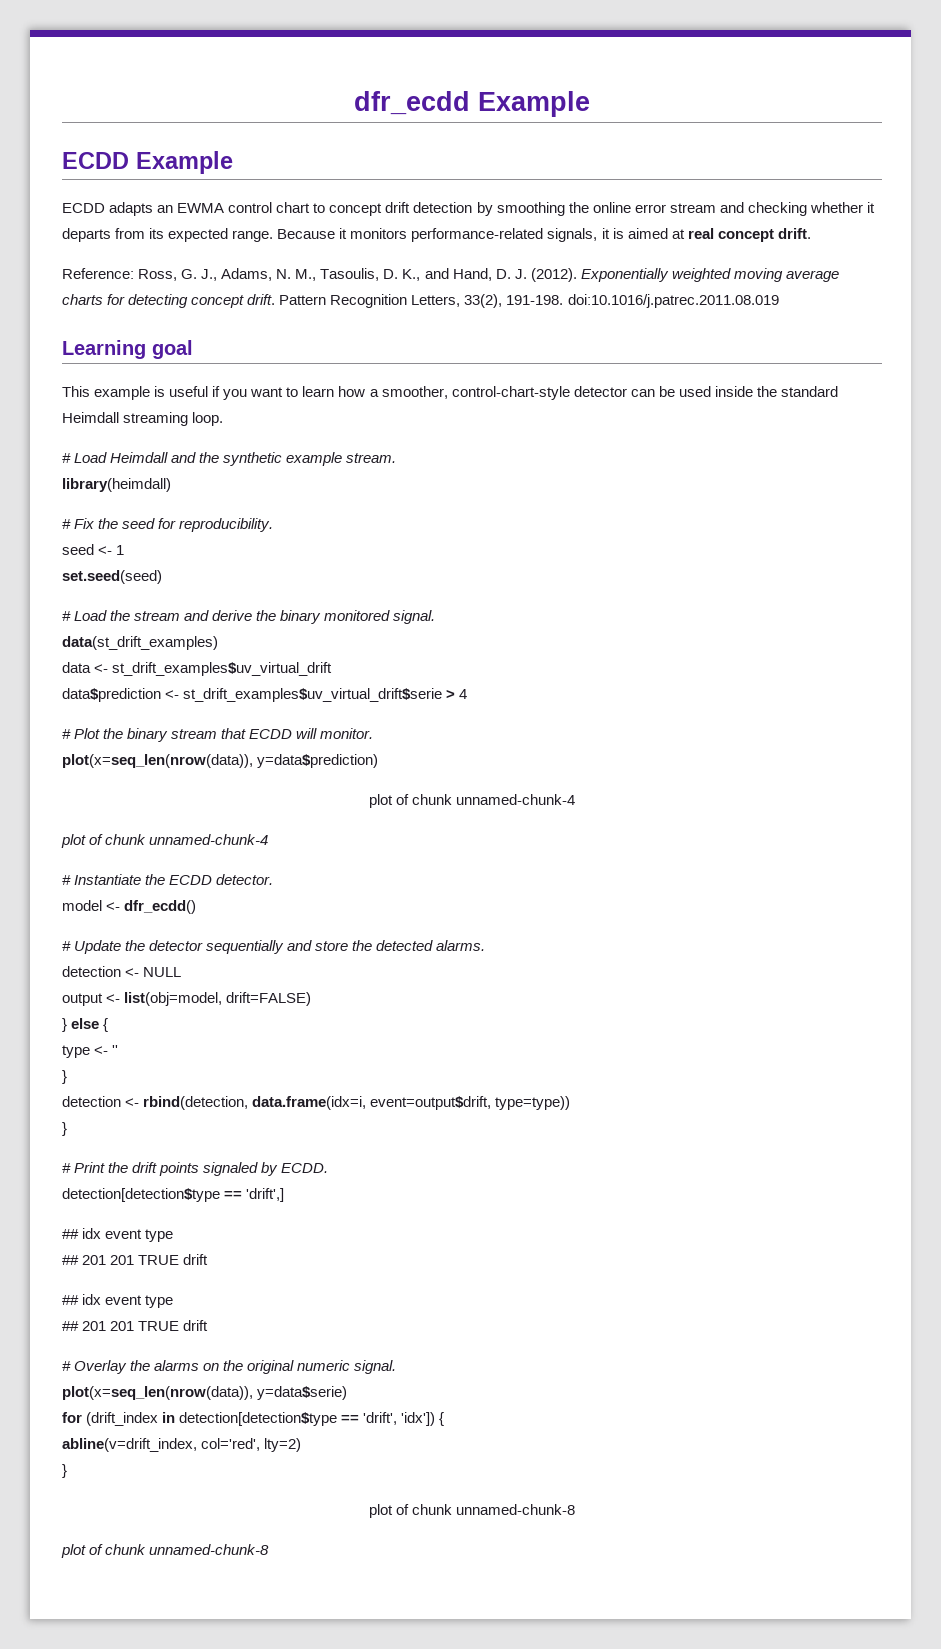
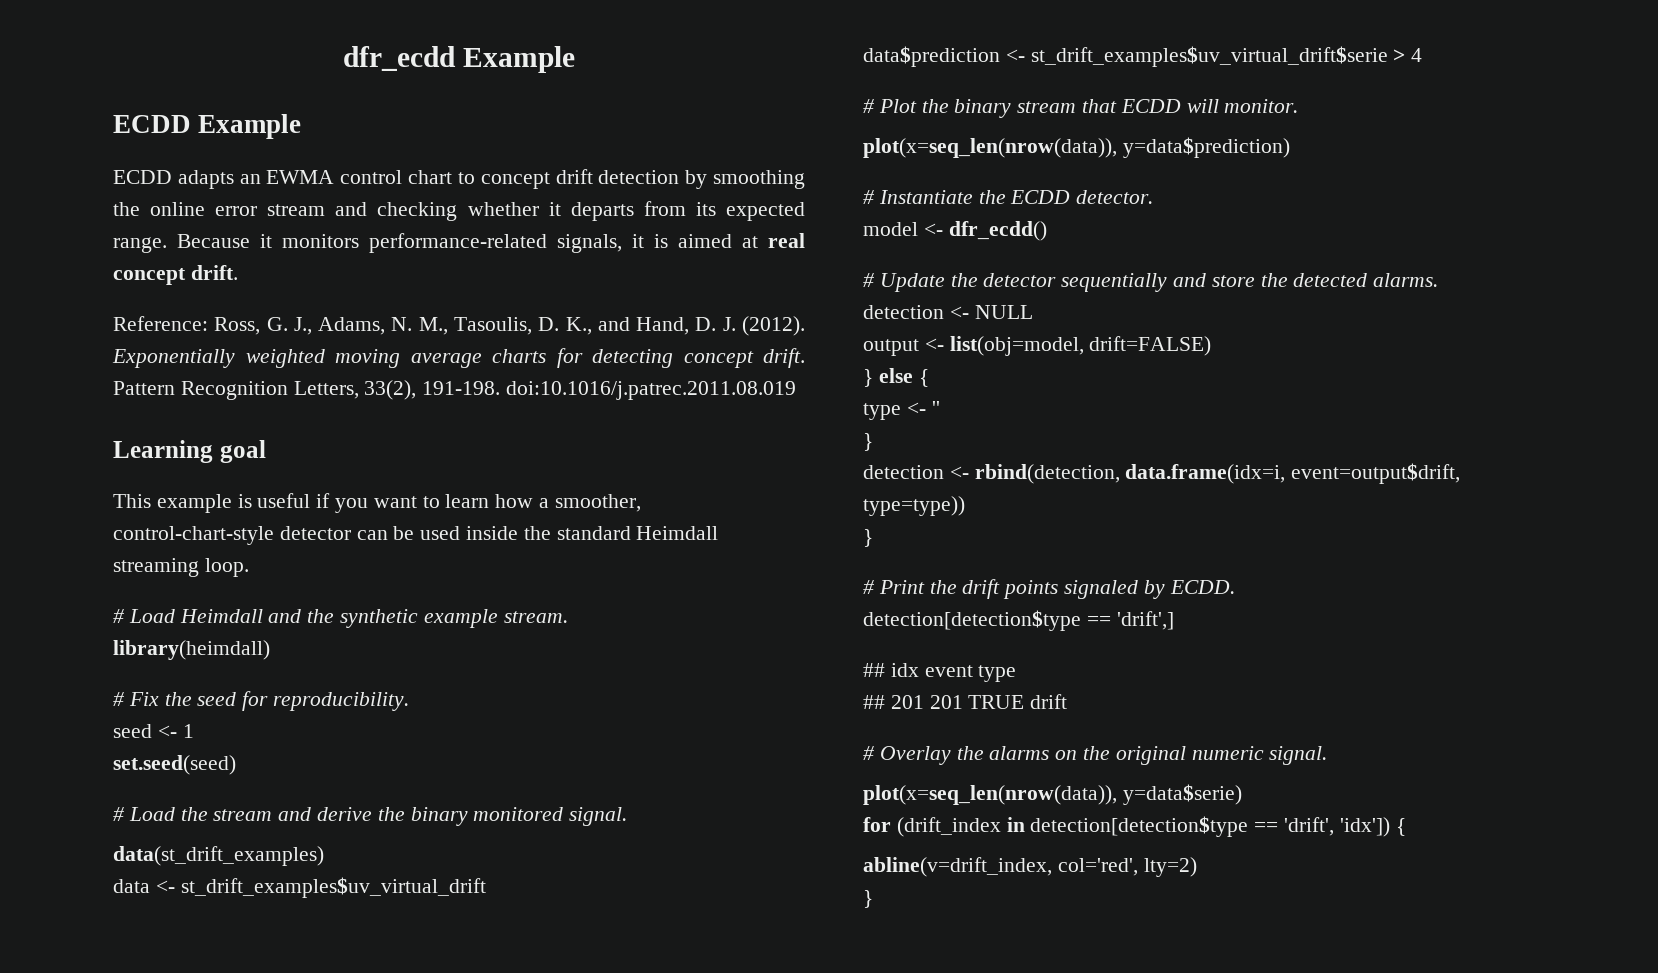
[368,794,576,808] [61,834,269,848] // plot of chunk unnamed-chunk-4 // plot of chunk unnamed-chunk-4 -> (1290, 147) none
[62,1294,174,1308] [62,1320,209,1331] // ## idx event type // ## 201 201 TRUE drift -> (1068, 701) none
[368,1504,576,1518] [61,1544,270,1558] // plot of chunk unnamed-chunk-8 // plot of chunk unnamed-chunk-8 -> (873, 899) none

